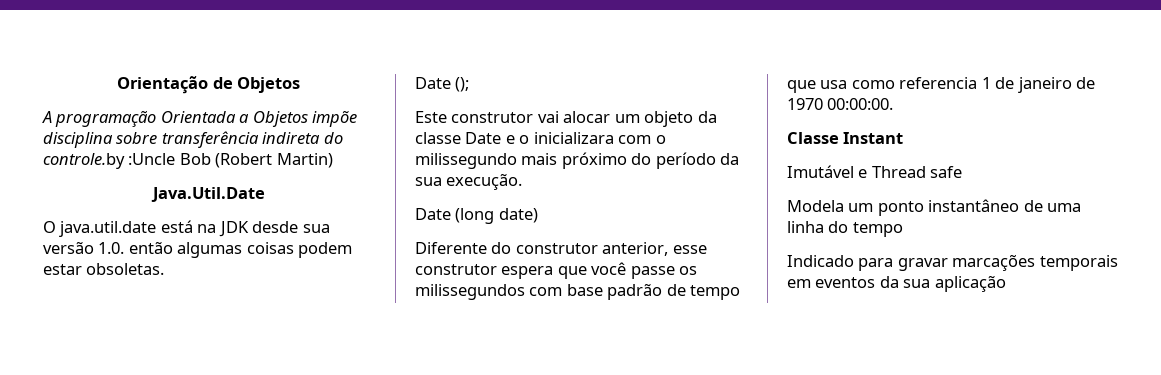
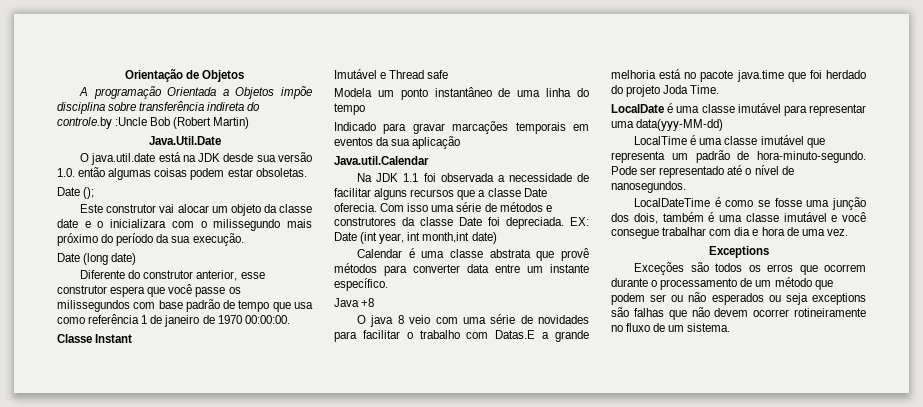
[465,132,502,144] Date -> [57,219,78,228] date
[899,77,978,89] referencia -> [88,314,140,324] referência
(1006, 283) none -> [334,156,429,165] [357,173,589,182] [334,188,547,200] [334,202,552,212] [334,217,589,229] [334,232,497,244] [357,248,589,261] [334,263,589,276] [334,278,388,291] [334,298,375,307] [357,314,589,327] [334,330,589,342] [611,69,866,82] [611,85,720,97] [611,103,866,116] [611,119,724,131] [634,135,825,148] [611,150,866,163] [611,165,794,178] [611,181,686,193] [634,197,866,210] [611,212,866,224] [611,227,848,239] [708,246,769,258] [634,262,866,275] [611,277,833,290] [611,292,866,305] [611,307,866,320] [611,323,731,332] // Java.util.Calendar // Na JDK 1.1 foi observada a necessidade de facilitar alguns recursos que a classe Date oferecia. Com isso uma série de métodos e construtores da classe Date foi depreciada. EX: Date (int year, int month,int date) // Calendar é uma classe abstrata que provê métodos para converter data entre um instante específico. // Java +8 // O java 8 veio com uma série de novidades para facilitar o trabalho com Datas.E a grande melhoria está no pacote java.time que foi herdado do projeto Joda Time. // LocalDate é uma classe imutável para representar uma data(yyy-MM-dd) // LocalTime é uma classe imutável que representa um padrão de hora-minuto-segundo. Pode ser representado até o nível de nanosegundos. // LocalDateTime é como se fosse uma junção dos dois, também é uma classe imutável e você consegue trabalhar com dia e hora de uma vez. // Exceptions // Exceções são todos os erros que ocorrem durante o processamento de um método que podem ser ou não esperados ou seja exceptions são falhas que não devem ocorrer rotineiramente no fluxo de um sistema.

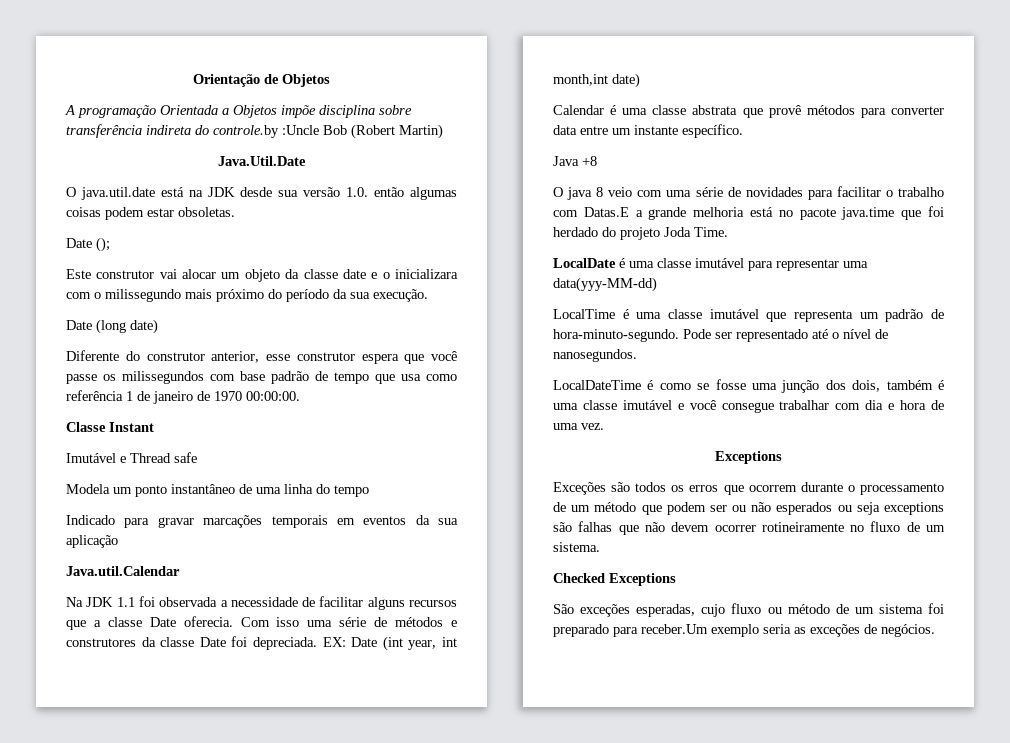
(731, 327) none -> [553,573,676,586] [553,603,944,617] [553,624,935,637] // Checked Exceptions // São exceções esperadas, cujo fluxo ou método de um sistema foi preparado para receber.Um exemplo seria as exceções de negócios.

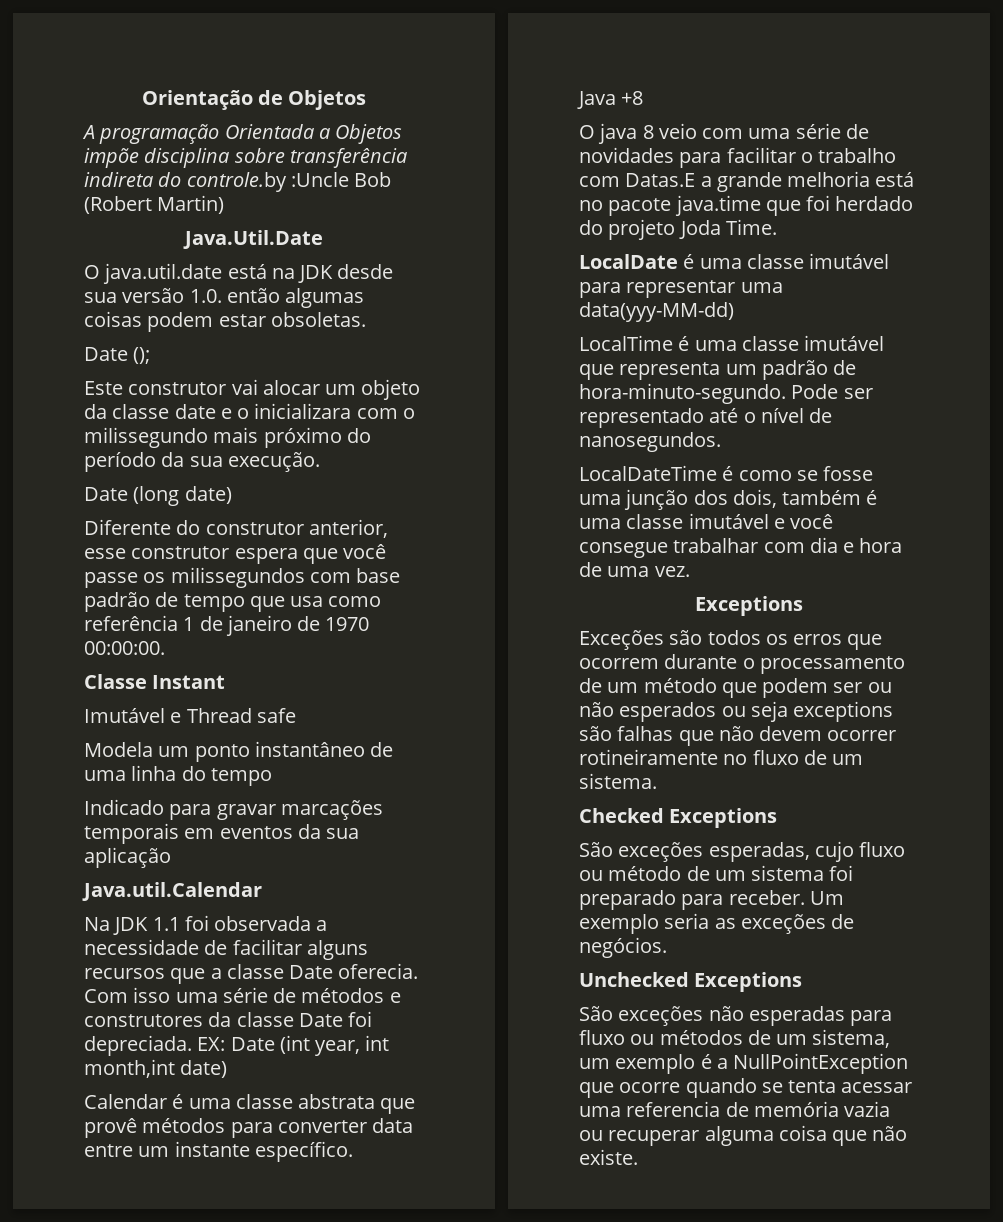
[641,624,708,634] receber.Um -> [728,890,844,905] receber. Um
(935, 630) none -> [579,972,803,992] [579,1006,893,1026] [579,1029,891,1048] [579,1053,909,1074] [579,1078,913,1098] [579,1101,891,1117] [579,1125,908,1146] [579,1149,638,1165] // Unchecked Exceptions // São exceções não esperadas para fluxo ou métodos de um sistema, um exemplo é a NullPointException que ocorre quando se tenta acessar uma referencia de memória vazia ou recuperar alguma coisa que não existe.

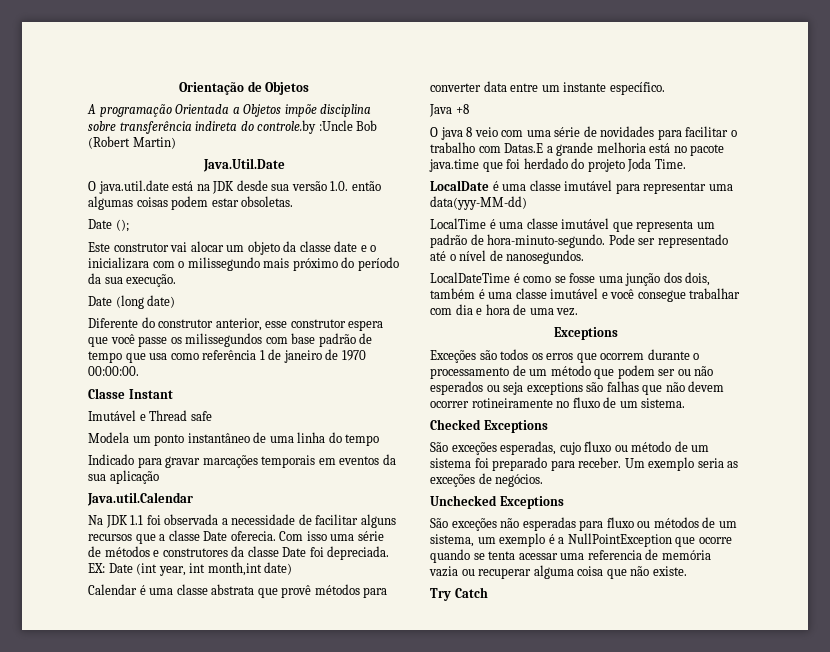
(638, 1157) none -> [430,587,488,601] // Try Catch

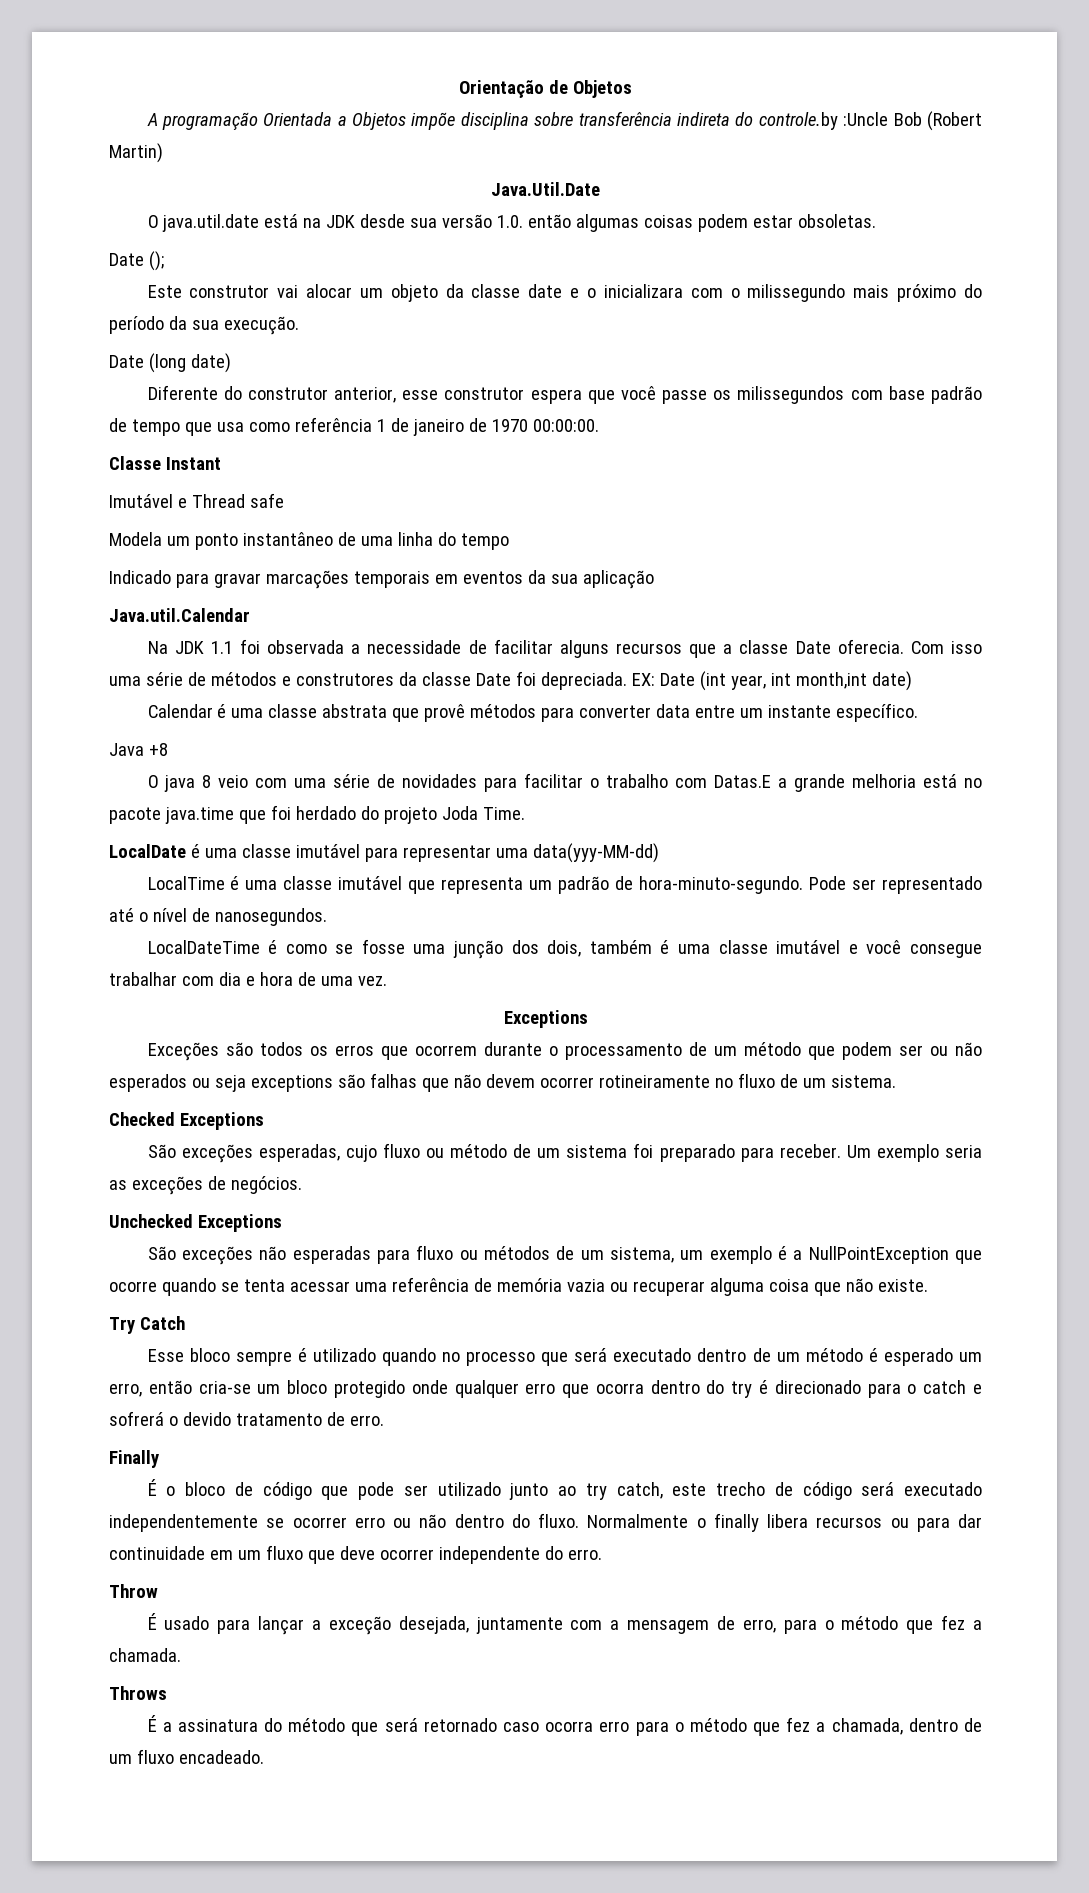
[587,550,642,560] referencia -> [391,1277,469,1292] referência
(488, 592) none -> [147,1348,982,1366] [109,1380,982,1398] [109,1411,384,1426] [109,1450,159,1468] [147,1479,983,1500] [109,1513,982,1532] [109,1545,602,1564] [109,1584,158,1598] [147,1613,983,1635] [109,1648,181,1662] [109,1686,167,1700] [147,1715,982,1736] [109,1749,264,1764] // Esse bloco sempre é utilizado quando no processo que será executado dentro de um método é esperado um erro, então cria-se um bloco protegido onde qualquer erro que ocorra dentro do try é direcionado para o catch e sofrerá o devido tratamento de erro. // Finally // É o bloco de código que pode ser utilizado junto ao try catch, este trecho de código será executado independentemente se ocorrer erro ou não dentro do fluxo. Normalmente o finally libera recursos ou para dar continuidade em um fluxo que deve ocorrer independente do erro. // Throw // É usado para lançar a exceção desejada, juntamente com a mensagem de erro, para o método que fez a chamada. // Throws // É a assinatura do método que será retornado caso ocorra erro para o método que fez a chamada, dentro de um fluxo encadeado.

